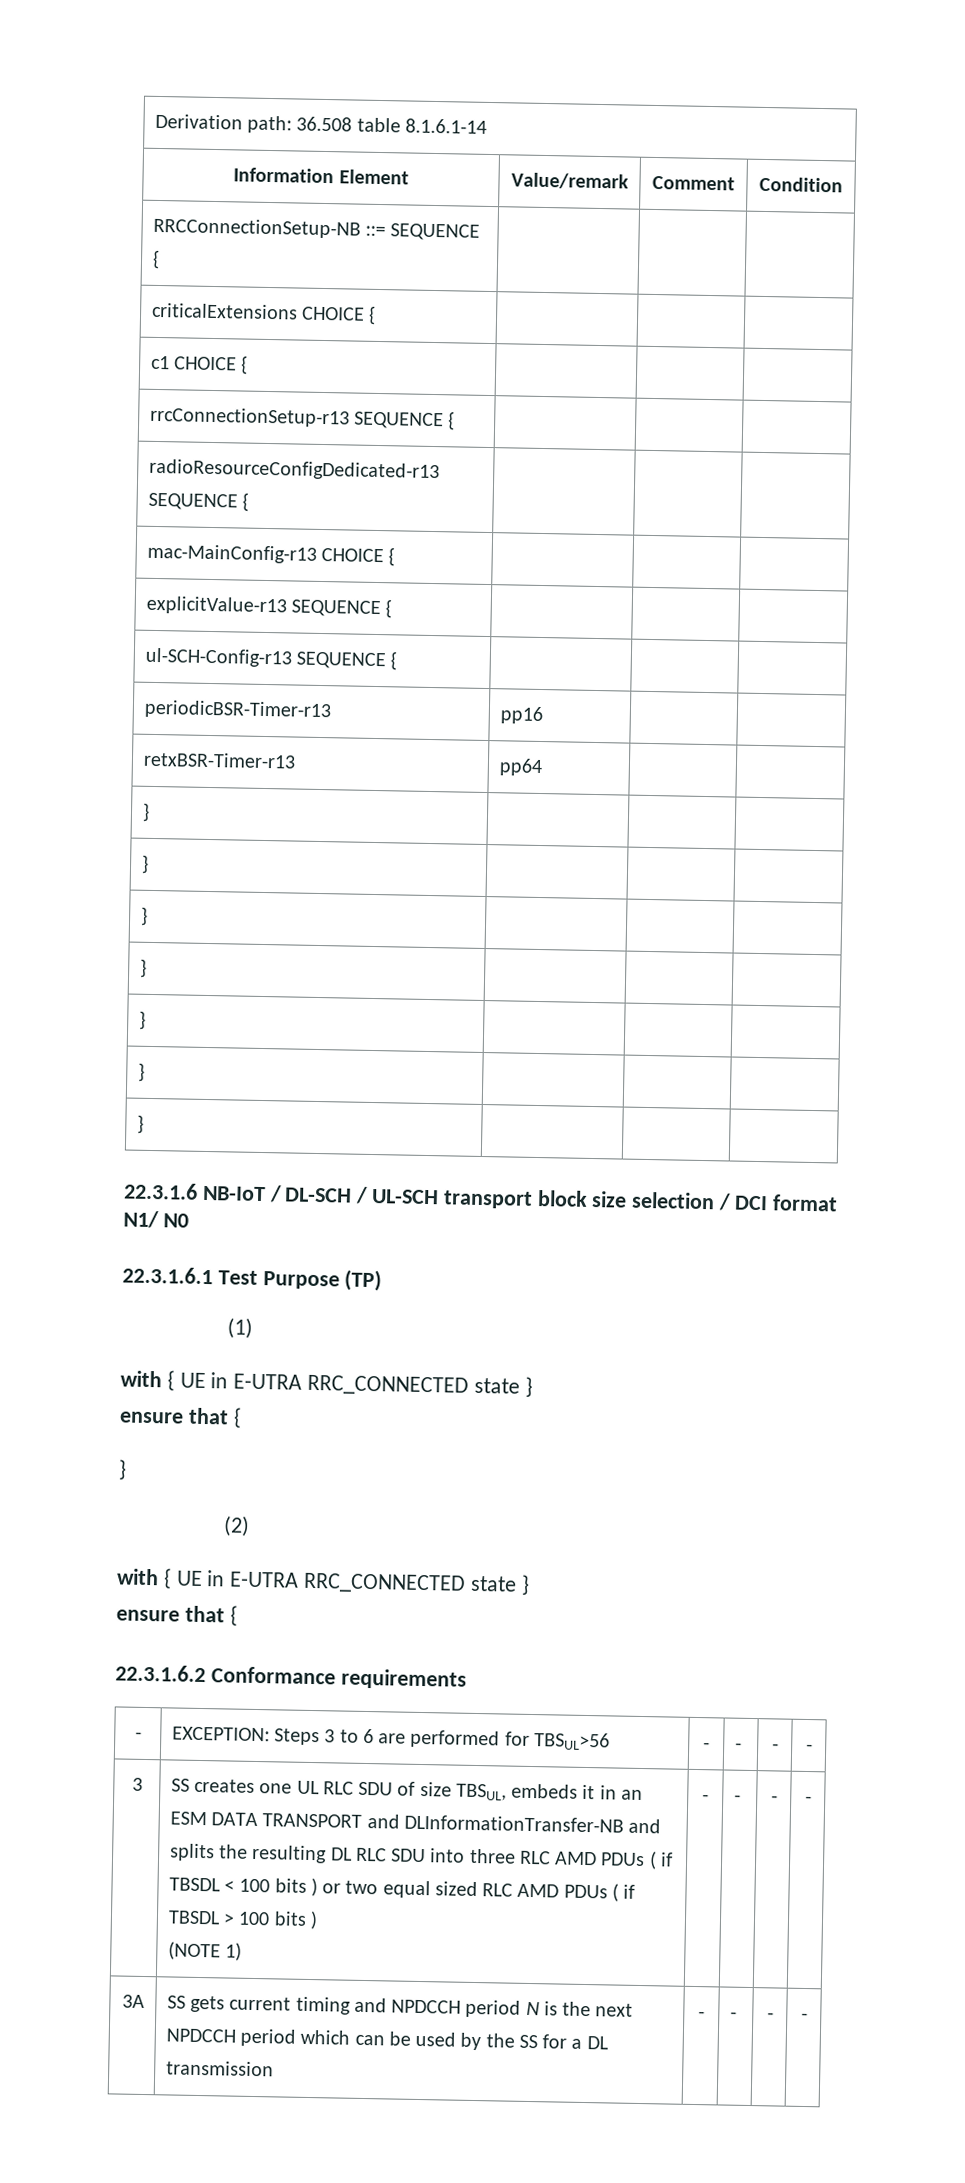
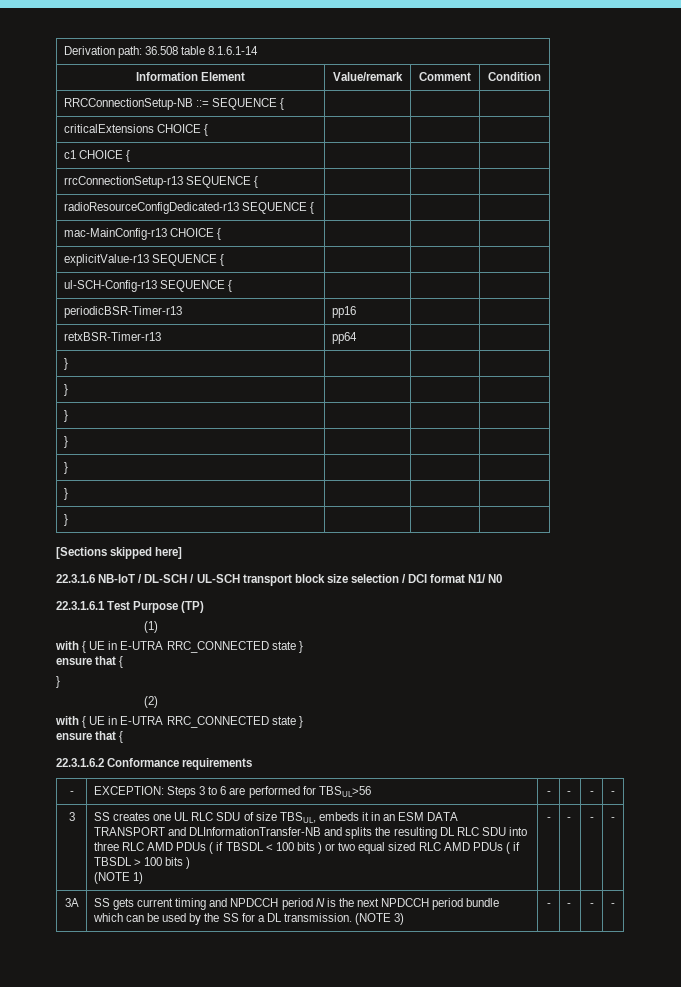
(144, 1124) none -> [56,547,183,559] // [Sections skipped here]
(297, 2037) none -> [466,898,500,907] bundle
[165,2060,274,2077] transmission -> [283,913,405,925] transmission. (NOTE 3)

